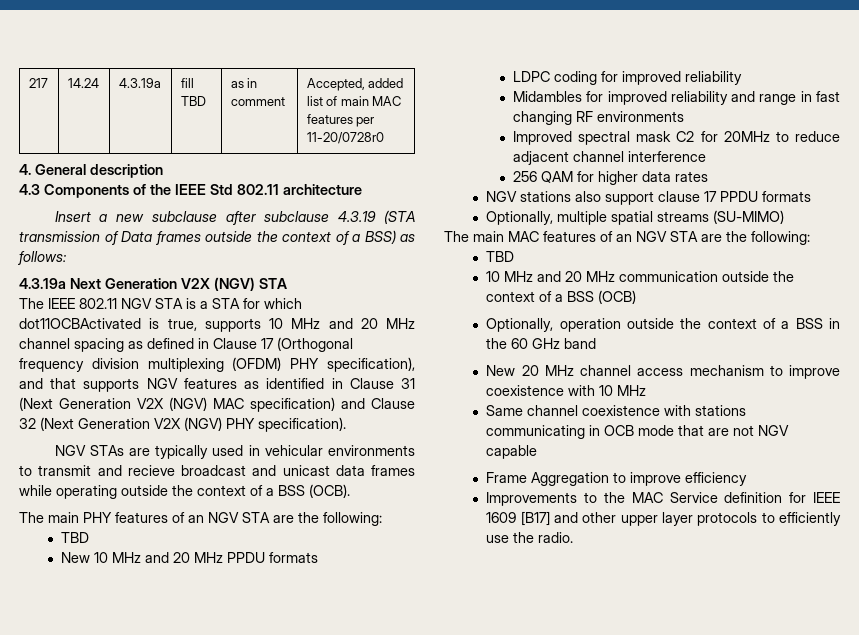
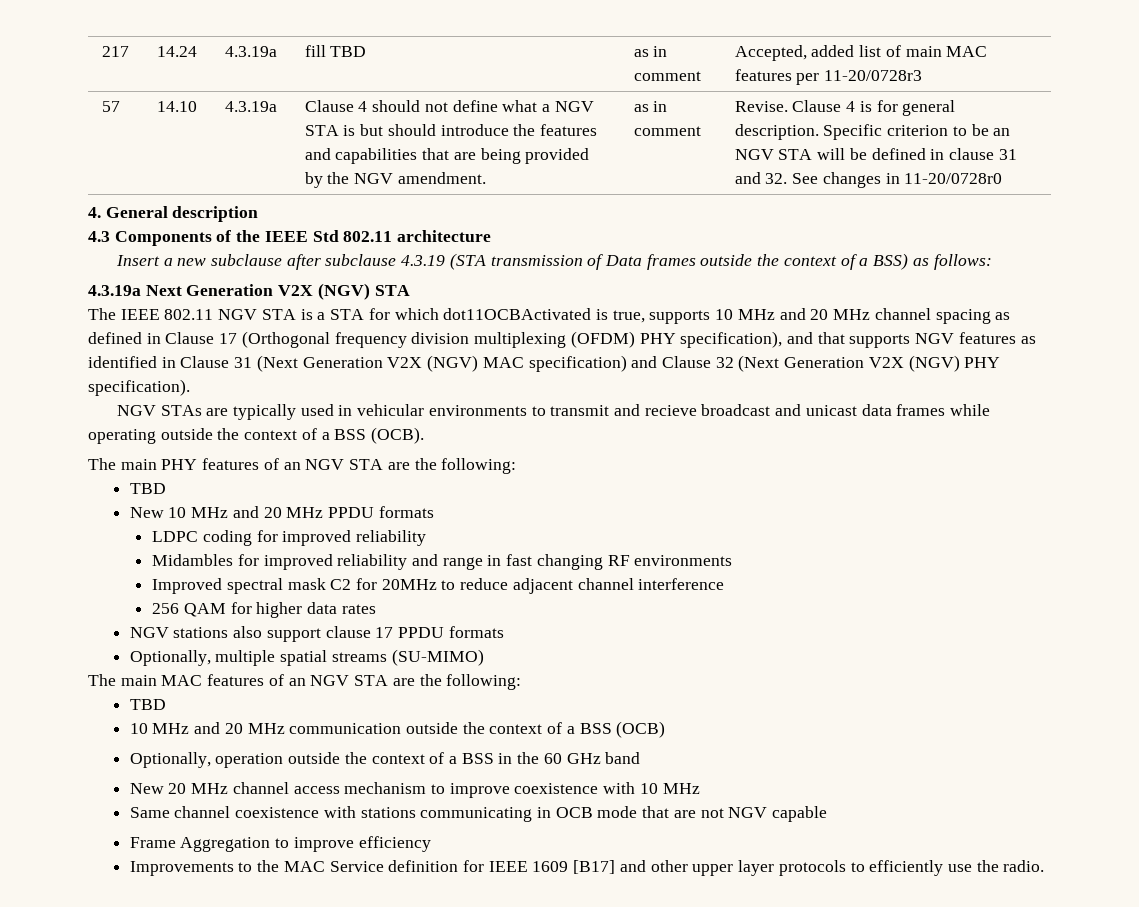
(375, 122) none -> [824,70,923,81] [101,101,120,112] [156,101,197,112] [224,101,277,112] [304,100,594,112] [304,124,597,136] [304,148,590,164] [304,172,486,188] [633,101,668,112] [633,126,701,136] [734,100,956,116] [734,124,1011,140] [734,148,1017,160] [734,172,900,188] 11-20/0728r3 // 57 | 14.10 | 4.3.19a | Clause 4 should not define what a NGV STA is but should introduce the features and capabilities that are being provided by the NGV amendment. | as in comment | Revise. Clause 4 is for general description. Specific criterion to be an NGV STA will be defined in clause 31 and 32. See changes in

